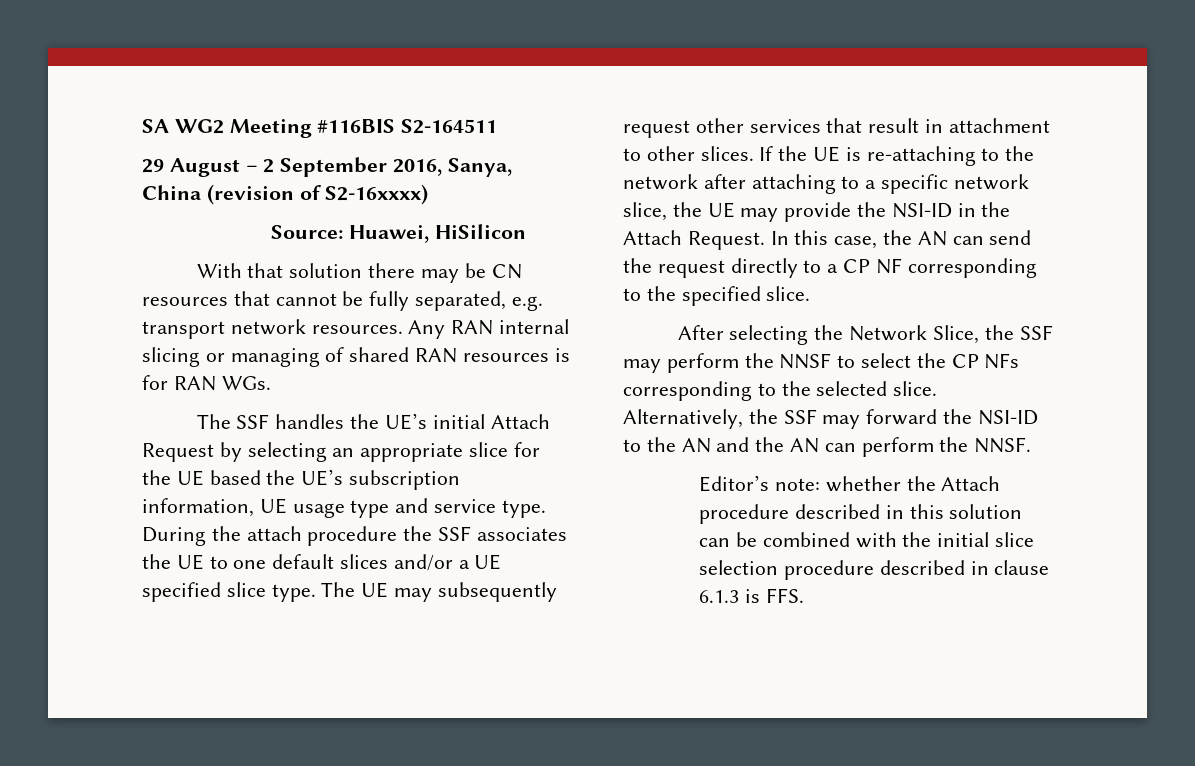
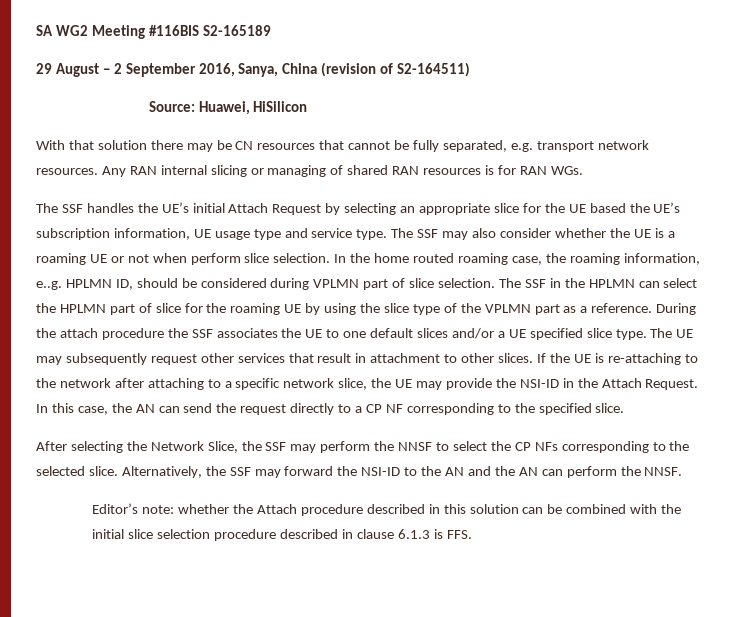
[401,119,498,134] S2-164511 -> [202,25,271,36] S2-165189
[325,184,429,205] S2-16xxxx) -> [397,62,471,77] S2-164511)
(546, 509) none -> [391,228,675,240] [36,253,700,265] [36,278,698,290] [36,303,653,315] The SSF may also consider whether the UE is a roaming UE or not when perform slice selection. In the home routed roaming case, the roaming information, e..g. HPLMN ID, should be considered during VPLMN part of slice selection. The SSF in the HPLMN can select the HPLMN part of slice for the roaming UE by using the slice type of the VPLMN part as a reference.

